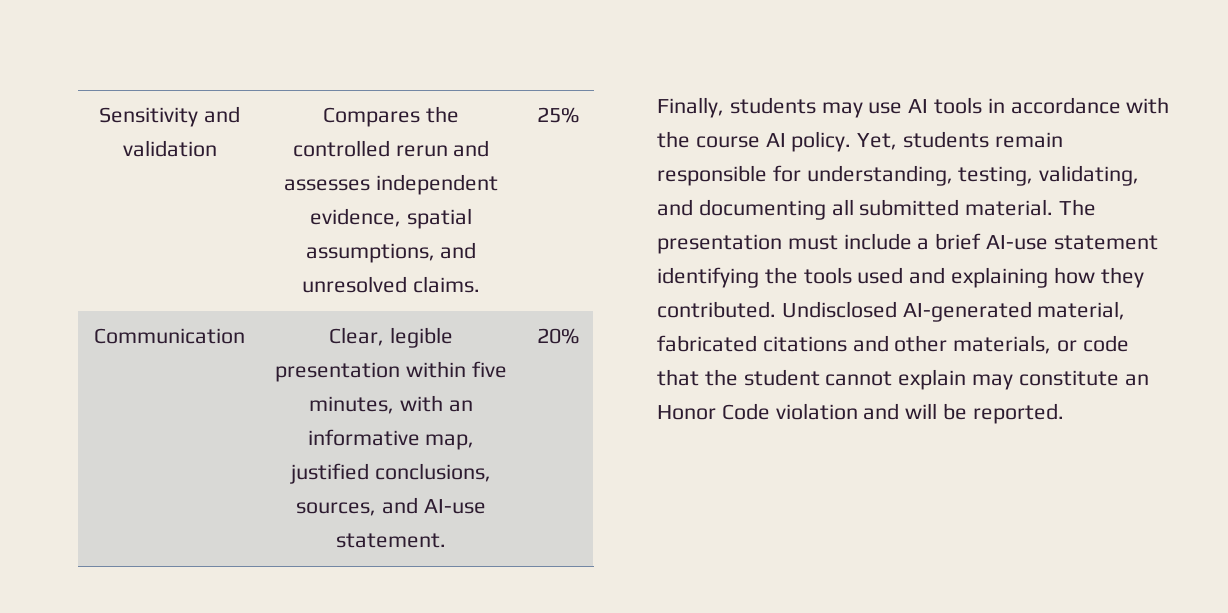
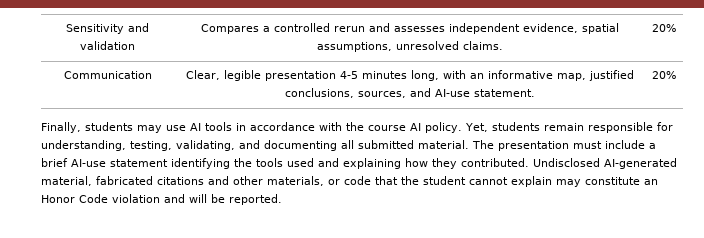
[425,106,459,123] the -> [262,26,270,32] a
[440,242,477,259] and -> (392, 47) none
[536,107,579,123] 25% -> [652,24,676,32] 20%
[406,361,507,378] [309,396,395,414] within five minutes, -> [339,70,439,81] 4-5 minutes long,

